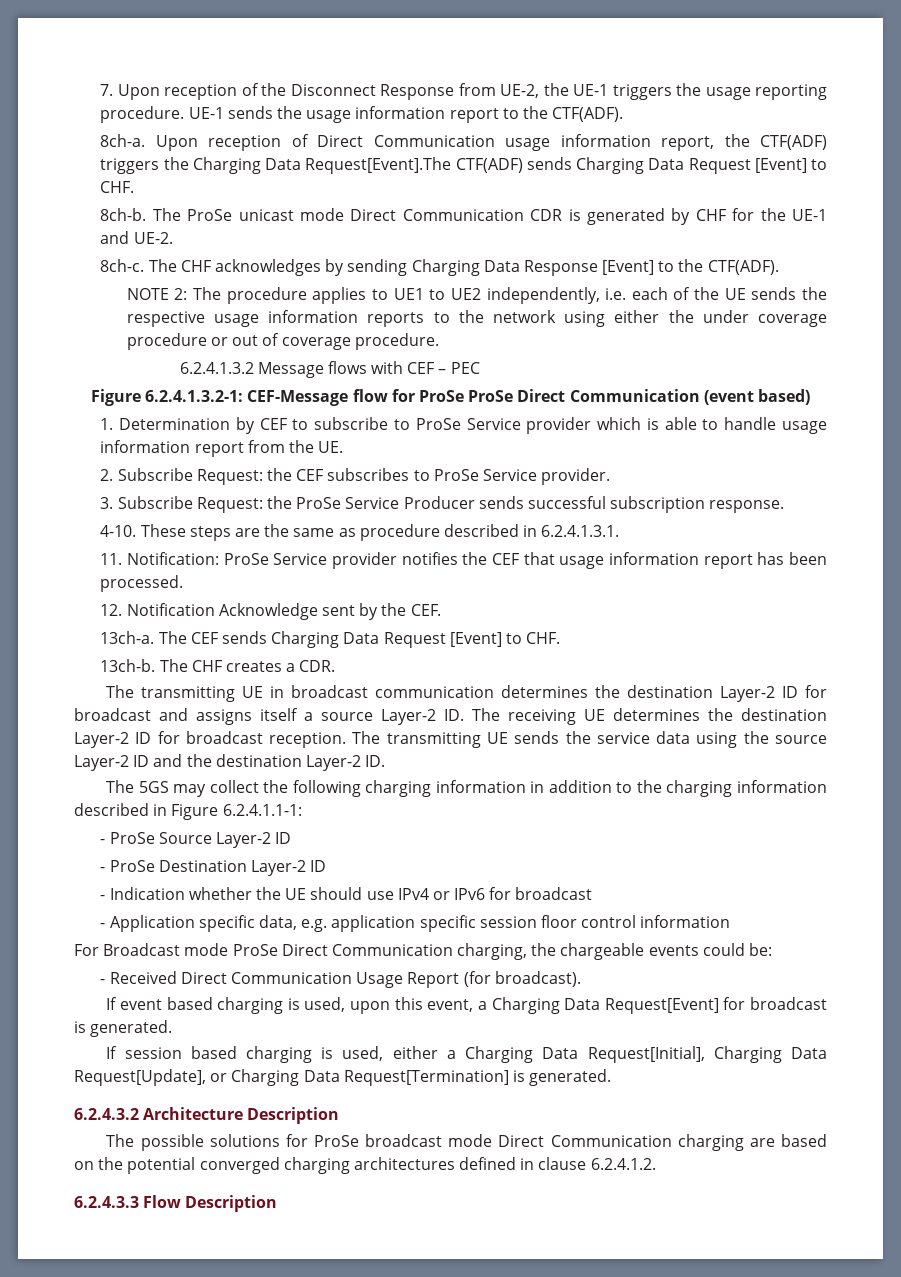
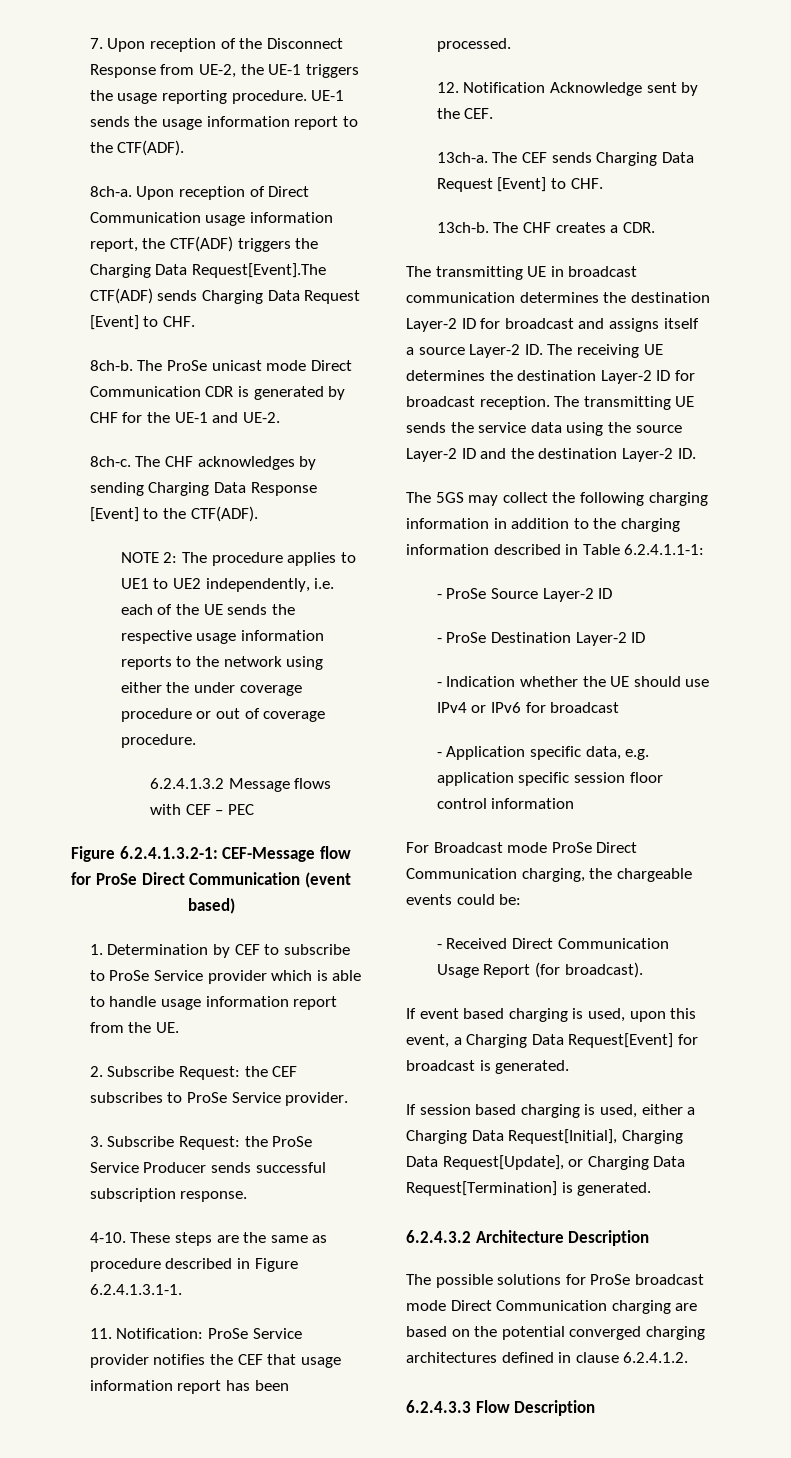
[468,390,514,402] ProSe -> (137, 879) none
[541,525,620,537] 6.2.4.1.3.1. -> [254,1258,298,1272] [89,1284,182,1295] Figure 6.2.4.1.3.1-1.
[171,804,219,820] Figure -> [582,544,620,555] Table

